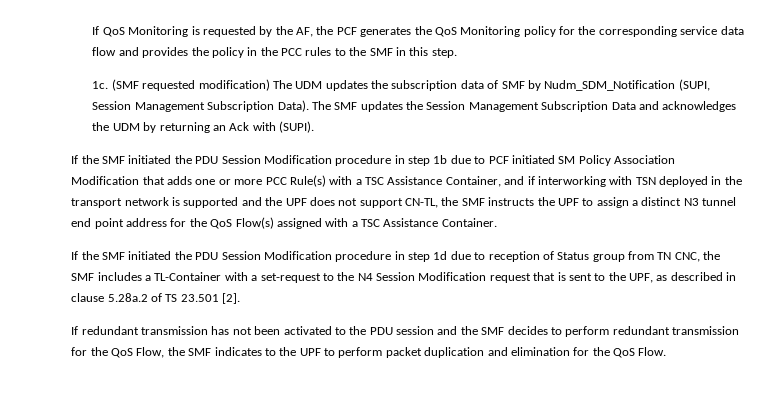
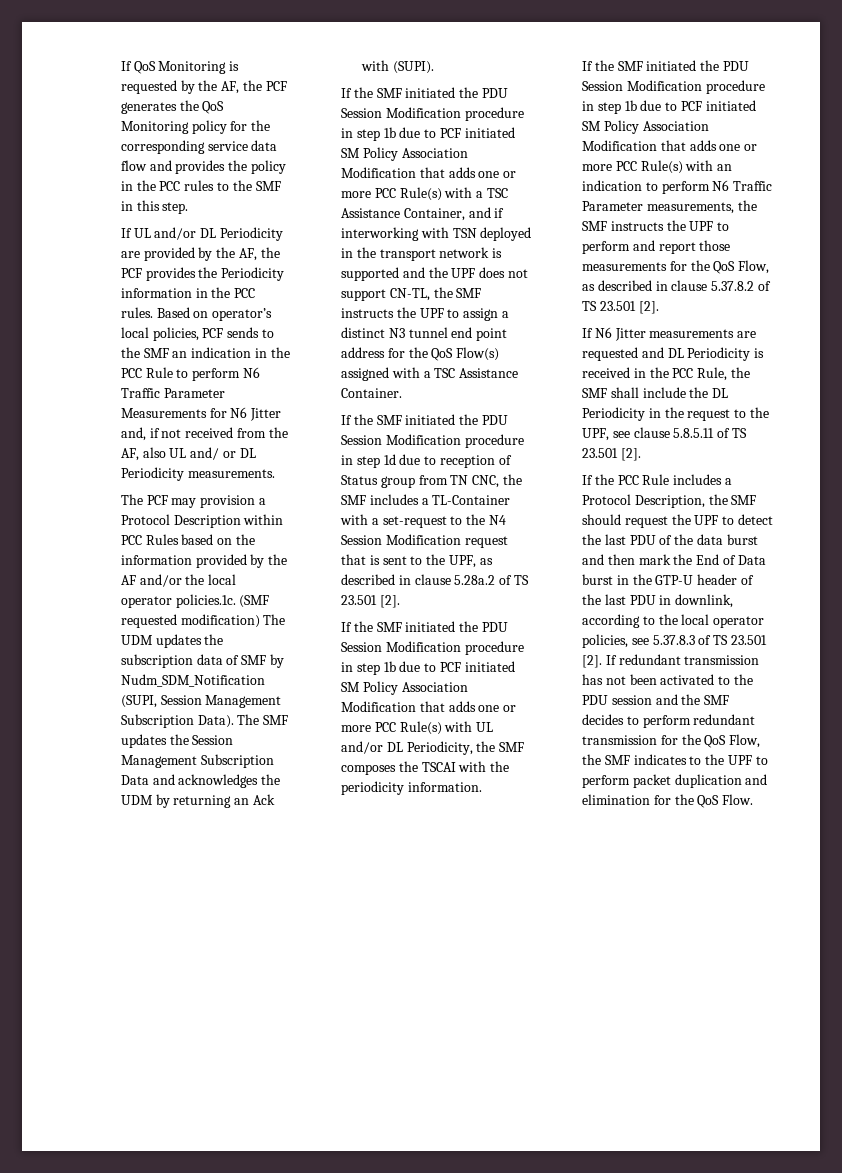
[92,81,109,89] 1c. -> [120,227,284,241] [120,247,280,261] [120,267,285,281] [120,287,256,298] [120,307,273,321] [120,327,275,341] [120,347,290,358] [120,367,261,381] [120,388,225,398] [120,407,282,421] [120,427,288,441] [120,447,256,461] [120,467,275,481] [120,494,267,508] [120,514,284,528] [120,534,256,545] [120,554,288,568] [120,574,237,587] [120,594,236,608] If UL and/or DL Periodicity are provided by the AF, the PCF provides the Periodicity information in the PCC rules. Based on operator’s local policies, PCF sends to the SMF an indication in the PCC Rule to perform N6 Traffic Parameter Measurements for N6 Jitter and, if not received from the AF, also UL and/ or DL Periodicity measurements. // The PCF may provision a Protocol Description within PCC Rules based on the information provided by the AF and/or the local operator policies.1c.
(79, 330) none -> [353,621,508,632] [340,641,524,655] [340,661,515,675] [340,681,468,695] [340,701,517,712] [340,721,494,735] [340,741,525,755] [340,761,510,775] [340,781,482,795] [581,60,749,71] [581,80,765,94] [581,100,756,114] [581,120,709,134] [581,140,758,151] [581,160,733,174] [581,180,773,194] [581,200,757,214] [581,220,730,231] [581,240,731,254] [581,260,770,274] [581,280,771,291] [581,301,659,314] [581,327,757,341] [581,347,765,361] [581,367,750,381] [581,387,729,398] [581,407,769,421] [581,427,747,441] [581,448,641,461] [581,474,732,485] [581,494,757,508] [581,514,773,528] [581,534,758,545] [581,554,766,565] [581,574,754,585] [581,594,734,608] [581,614,765,628] [581,634,767,648] [581,655,617,668] the SMF initiated the PDU Session Modification procedure in step 1b due to PCF initiated SM Policy Association Modification that adds one or more PCC Rule(s) with UL and/or DL Periodicity, the SMF composes the TSCAI with the periodicity information. // If the SMF initiated the PDU Session Modification procedure in step 1b due to PCF initiated SM Policy Association Modification that adds one or more PCC Rule(s) with an indication to perform N6 Traffic Parameter measurements, the SMF instructs the UPF to perform and report those measurements for the QoS Flow, as described in clause 5.37.8.2 of TS 23.501 [2]. // If N6 Jitter measurements are requested and DL Periodicity is received in the PCC Rule, the SMF shall include the DL Periodicity in the request to the UPF, see clause 5.8.5.11 of TS 23.501 [2]. // If the PCC Rule includes a Protocol Description, the SMF should request the UPF to detect the last PDU of the data burst and then mark the End of Data burst in the GTP-U header of the last PDU in downlink, according to the local operator policies, see 5.37.8.3 of TS 23.501 [2]. If

